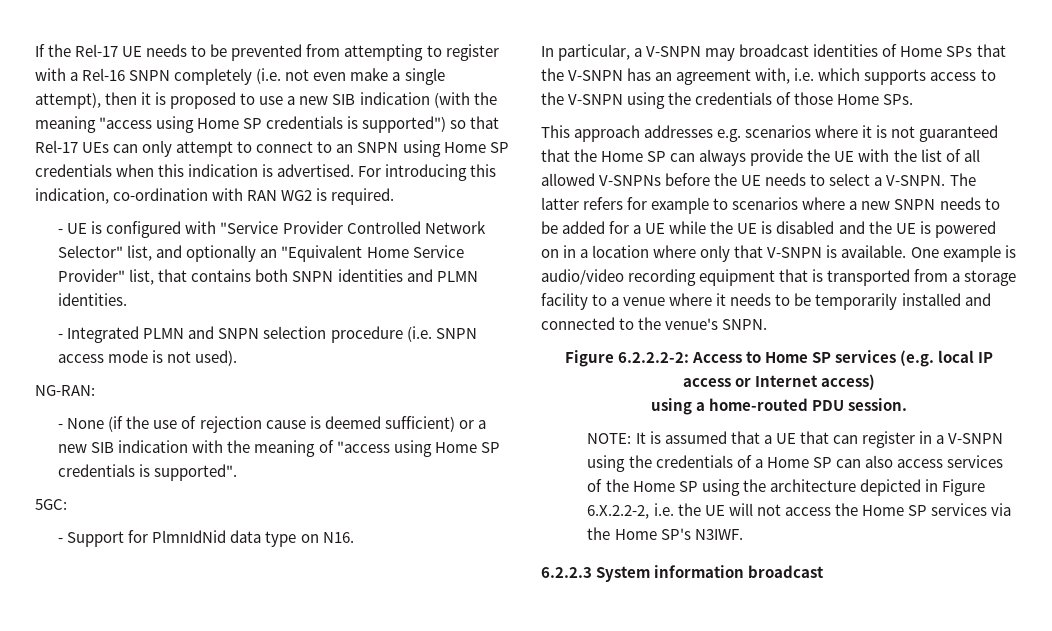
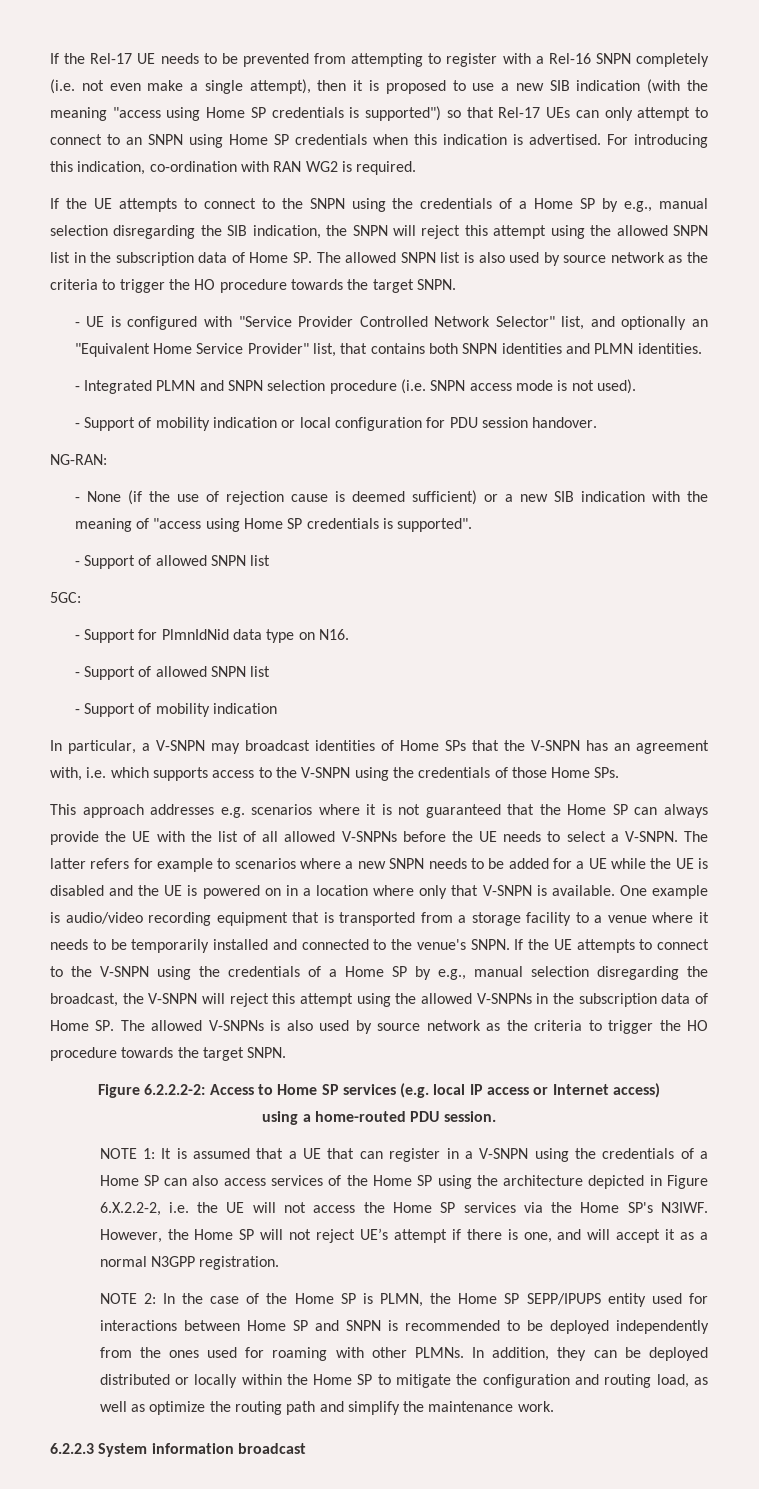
(395, 196) none -> [50,198,709,212] [50,225,709,239] [50,252,708,266] [50,279,456,293] // If the UE attempts to connect to the SNPN using the credentials of a Home SP by e.g., manual selection disregarding the SIB indication, the SNPN will reject this attempt using the allowed SNPN list in the subscription data of Home SP. The allowed SNPN list is also used by source network as the criteria to trigger the HO procedure towards the target SNPN.
(238, 358) none -> [74,417,598,431] // - Support of mobility indication or local configuration for PDU session handover.
(238, 472) none -> [74,555,271,569] // - Support of allowed SNPN list
(354, 537) none -> [74,666,271,680] [74,703,278,717] // - Support of allowed SNPN list // - Support of mobility indication
(768, 324) none -> [514,939,709,953] [50,966,708,980] [50,993,708,1007] [50,1020,708,1034] [50,1047,287,1061] If the UE attempts to connect to the V-SNPN using the credentials of a Home SP by e.g., manual selection disregarding the broadcast, the V-SNPN will reject this attempt using the allowed V-SNPNs in the subscription data of Home SP. The allowed V-SNPNs is also used by source network as the criteria to trigger the HO procedure towards the target SNPN.
[587,433,632,444] NOTE: -> [99,1148,155,1159] NOTE 1:
(743, 534) none -> [99,1228,708,1243] [99,1256,280,1270] [99,1293,708,1307] [99,1320,710,1334] [99,1347,708,1361] [99,1374,708,1388] [99,1401,554,1415] However, the Home SP will not reject UE’s attempt if there is one, and will accept it as a normal N3GPP registration. // NOTE 2: In the case of the Home SP is PLMN, the Home SP SEPP/IPUPS entity used for interactions between Home SP and SNPN is recommended to be deployed independently from the ones used for roaming with other PLMNs. In addition, they can be deployed distributed or locally within the Home SP to mitigate the configuration and routing load, as well as optimize the routing path and simplify the maintenance work.

